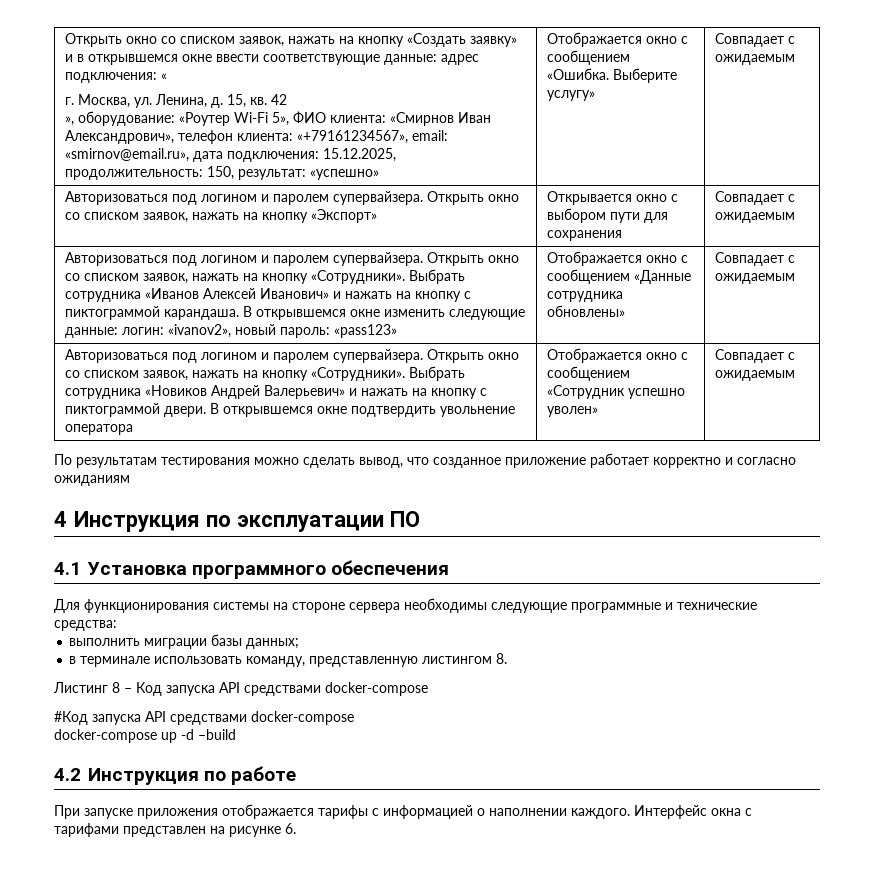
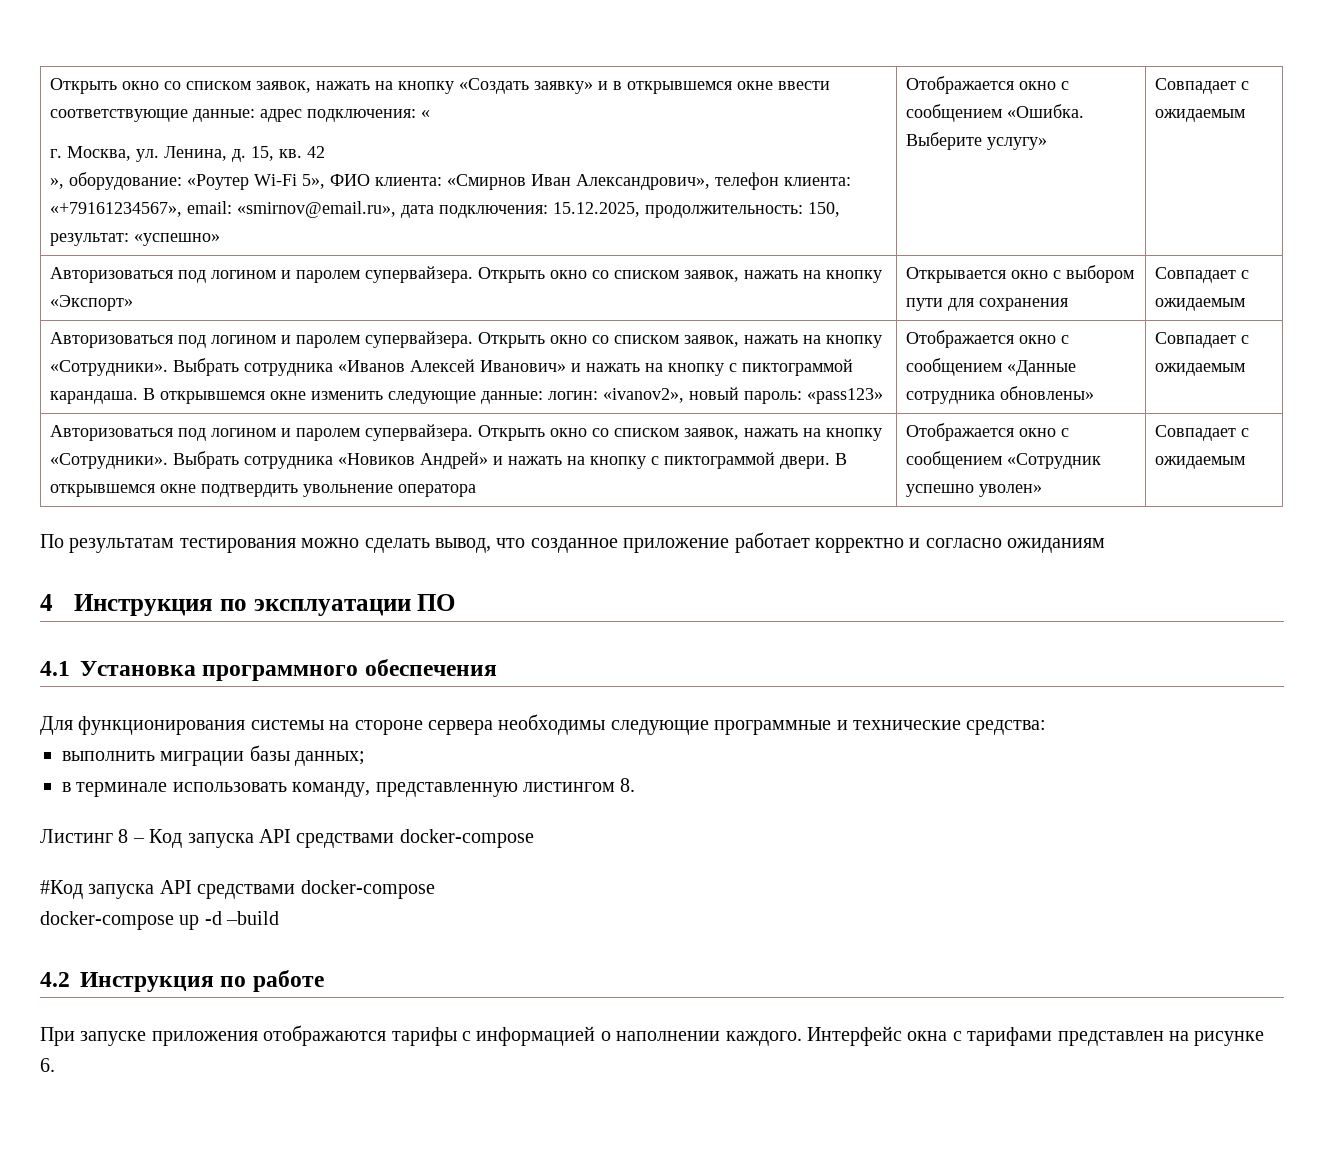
[210,385,345,399] Андрей Валерьевич» -> [420,452,489,469] Андрей»
[222,804,314,819] отображается -> [263,1025,387,1046] отображаются

